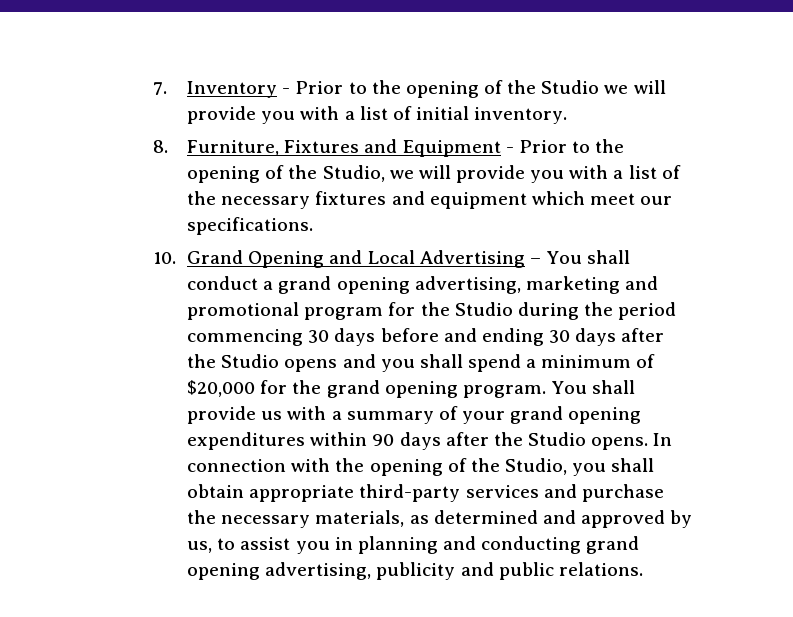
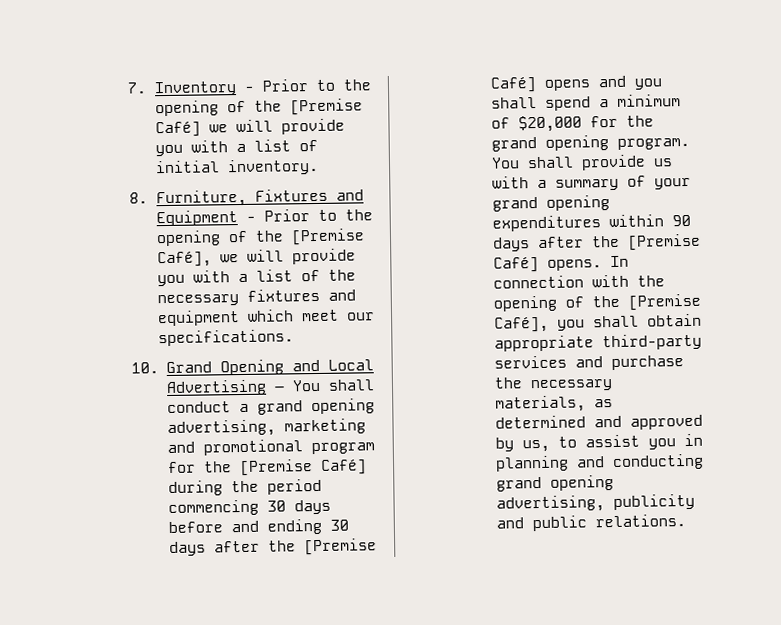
[541,80,600,94] Studio -> [290,98,364,116] [155,120,202,138] [Premise Café]
[322,165,385,182] Studio, -> [291,228,366,246] [157,250,213,268] [Premise Café],
[454,302,513,316] Studio -> [238,458,367,477] [Premise Café]
[221,354,280,368] Studio -> [303,538,377,556] [489,76,537,93] [Premise Café]
[528,432,587,446] Studio -> [626,233,701,251] [492,256,539,273] [Premise Café]
[505,458,568,475] Studio, -> [627,293,701,311] [493,315,549,333] [Premise Café],

